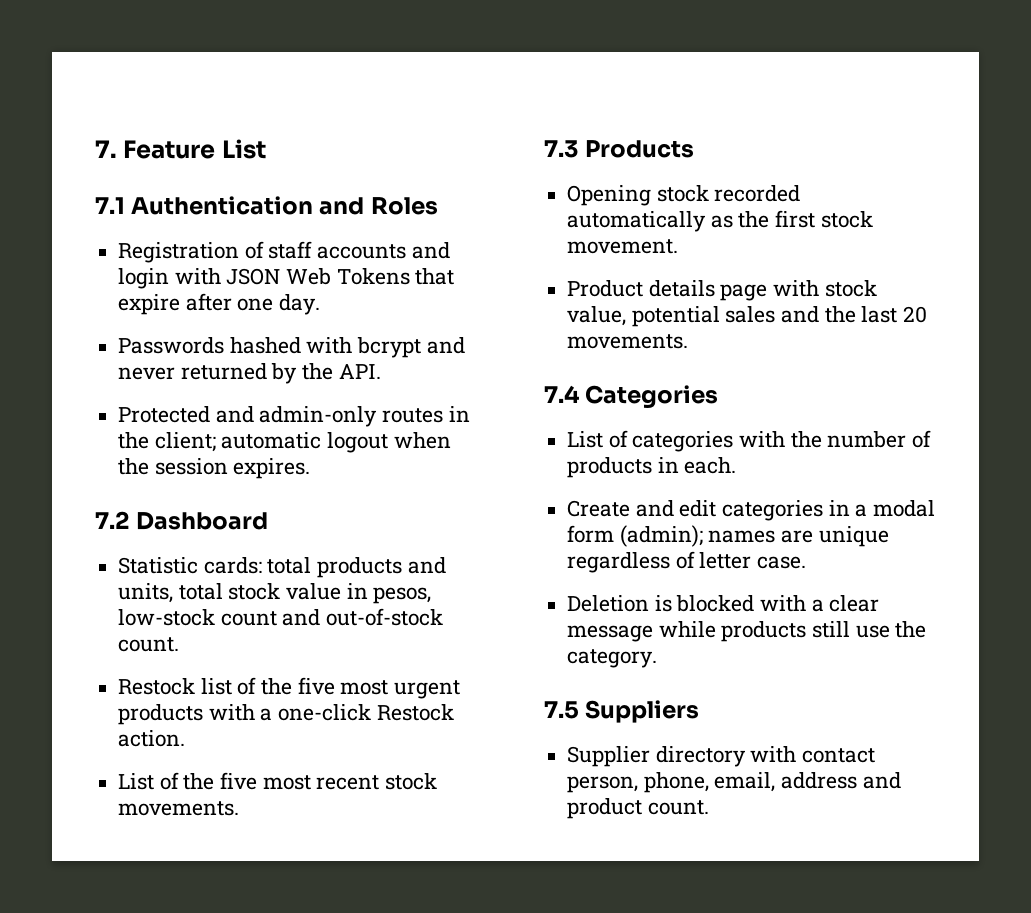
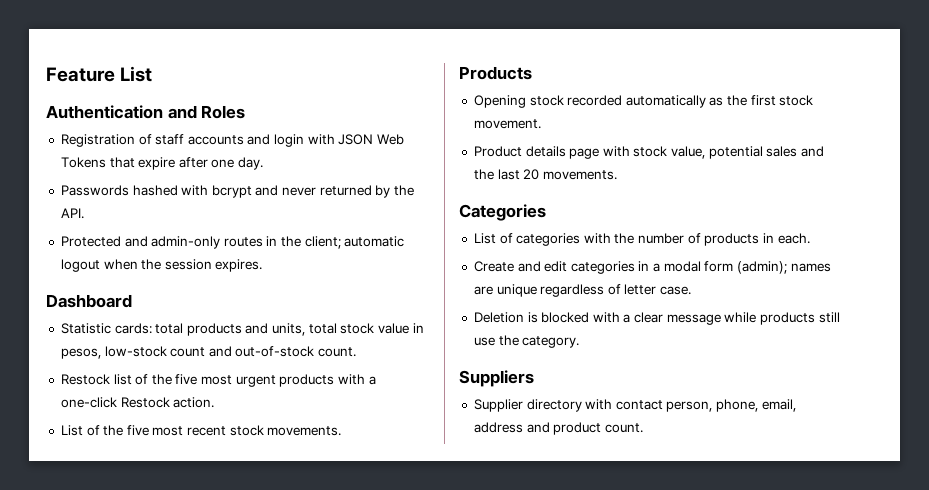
[95,140,117,158] 7. -> (46, 74) none
[95,197,125,214] 7.1 -> (153, 74) none
[95,511,130,529] 7.2 -> (263, 265) none
[544,140,579,158] 7.3 -> (342, 431) none
[544,385,579,403] 7.4 -> (617, 175) none
[544,701,579,719] 7.5 -> (580, 342) none

